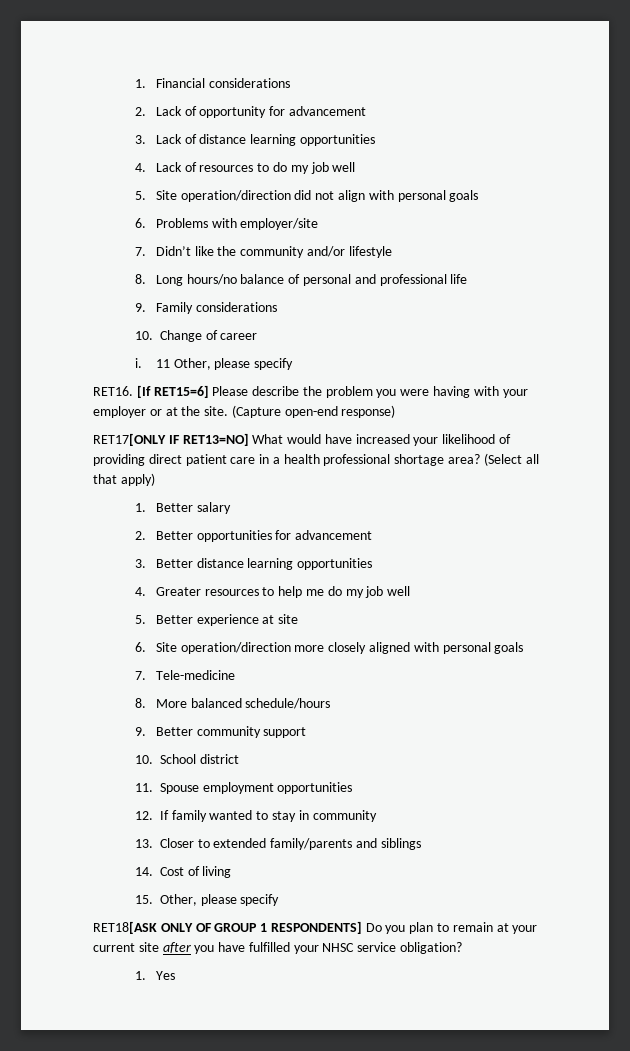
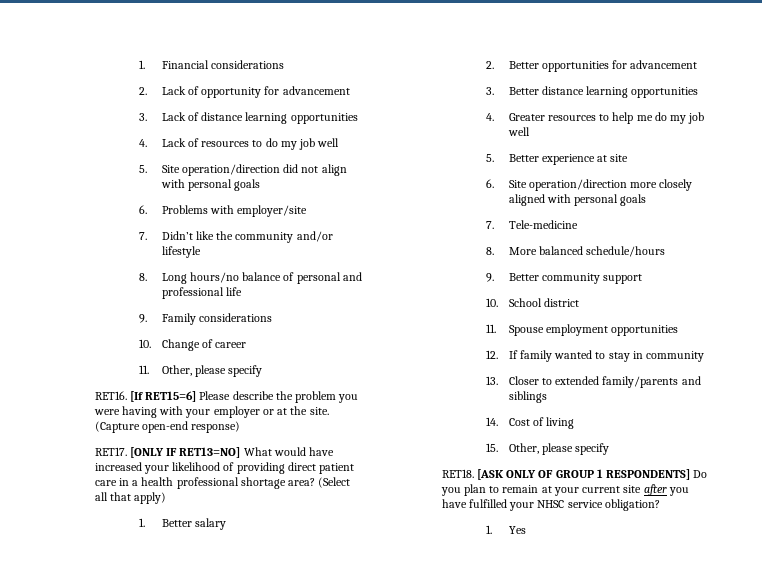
[134,358,170,368] i. 11 -> [139,365,150,374] 11.
[92,433,166,446] RET17[ONLY -> [94,447,164,458] RET17. [ONLY
[92,921,157,934] RET18[ASK -> [441,469,504,480] RET18. [ASK

